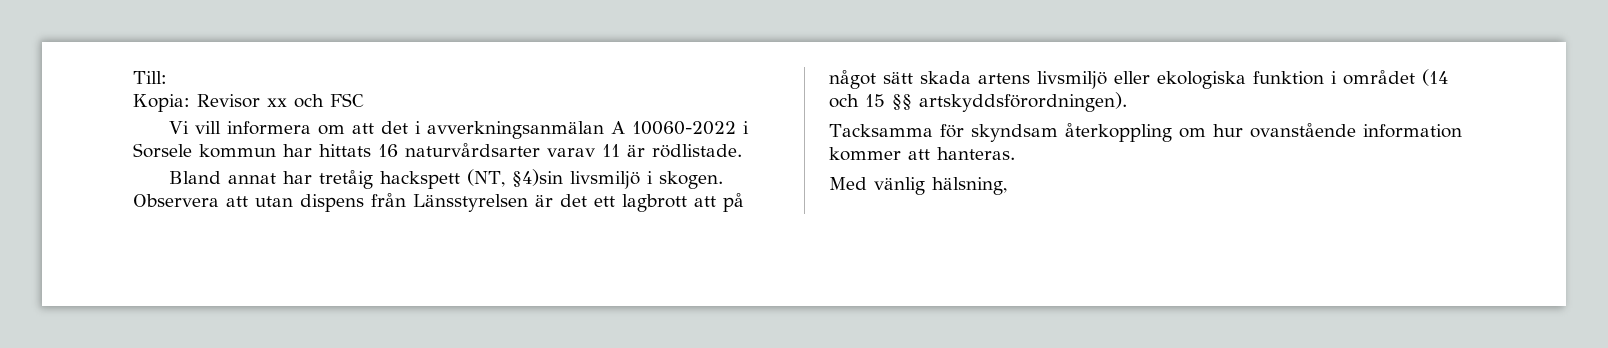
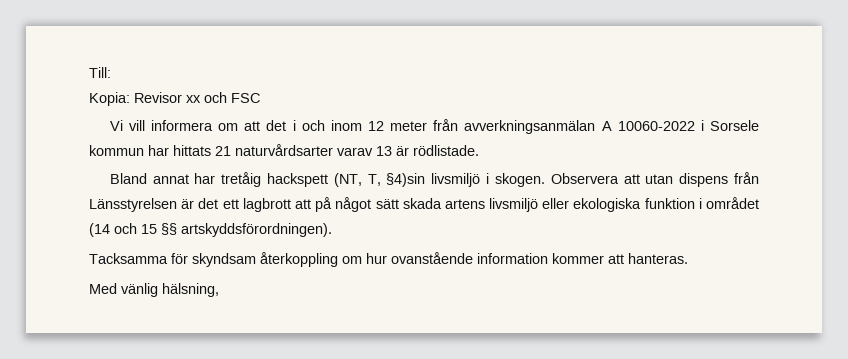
(422, 127) none -> [301,119,459,131] och inom 12 meter från
[378,144,398,157] 16 -> [215,146,231,156] 21
[602,144,620,157] 11 -> [376,146,392,156] 13
(506, 178) none -> [367,174,381,186] T,

